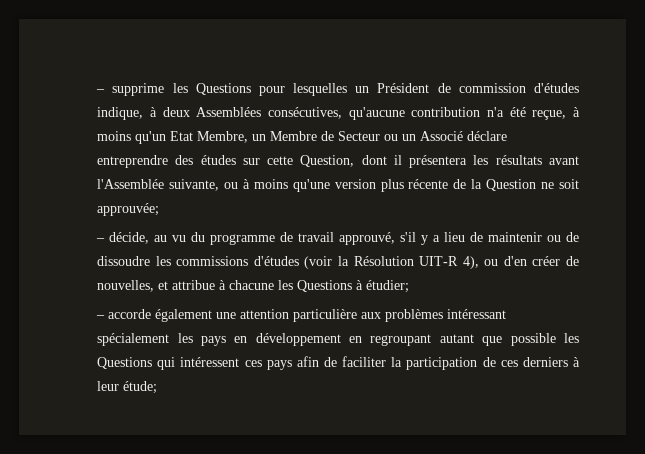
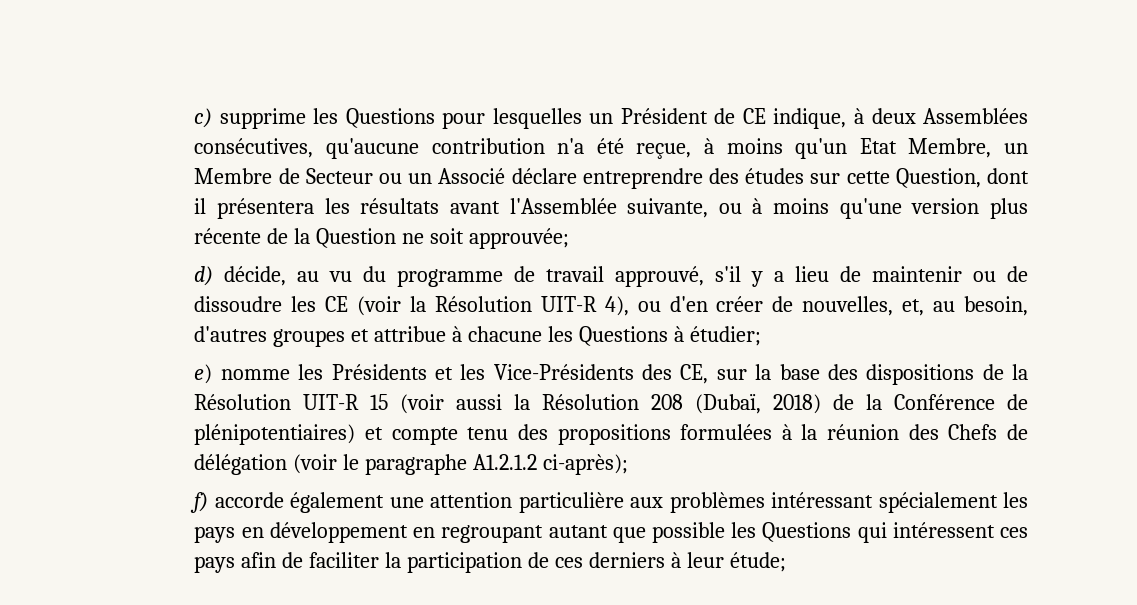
[96,89,106,93] – -> [194,108,213,128] c)
[458,83,579,93] commission d'études -> [742,108,766,124] CE
[96,238,106,242] – -> [194,266,214,286] d)
[176,256,299,266] commissions d'études -> [325,296,349,312] CE
(155, 286) none -> [902,296,1029,316] [194,326,346,347] et, au besoin, d'autres groupes
[96,315,106,319] – -> [194,364,1028,385] [194,394,1029,414] [194,424,1029,445] [194,454,629,475] [190,492,209,513] e) nomme les Présidents et les Vice-Présidents des CE, sur la base des dispositions de la Résolution UIT-R 15 (voir aussi la Résolution 208 (Dubaï, 2018) de la Conférence de plénipotentiaires) et compte tenu des propositions formulées à la réunion des Chefs de délégation (voir le paragraphe A1.2.1.2 ci-après); // f)

